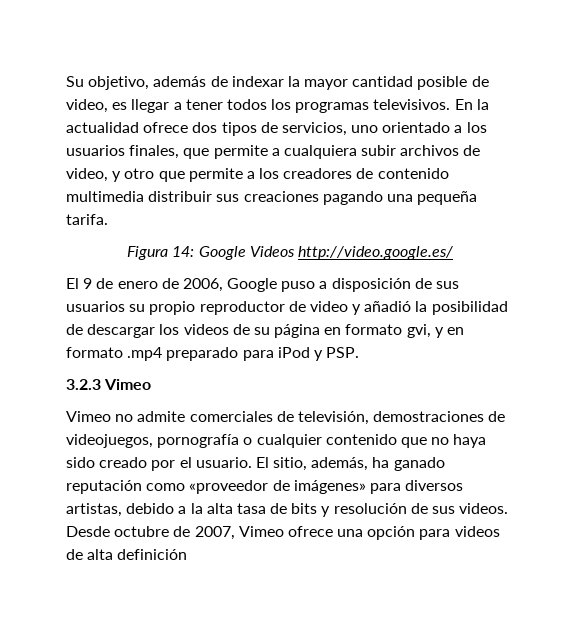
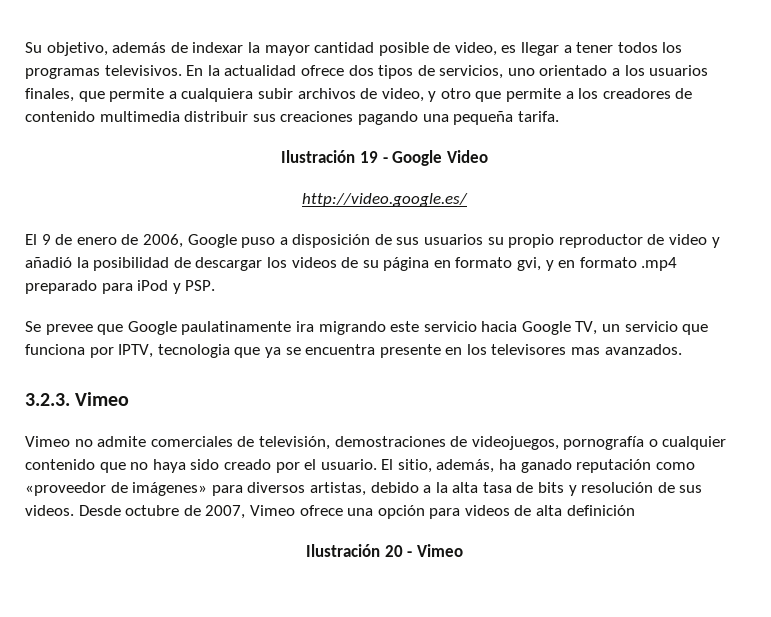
[127,246,295,260] Figura 14: Google Videos -> [281,150,488,166] Ilustración 19 - Google Video //
[66,379,101,390] 3.2.3 -> [25,321,709,335] [25,344,682,358] [25,393,70,406] Se prevee que Google paulatinamente ira migrando este servicio hacia Google TV, un servicio que funciona por IPTV, tecnologia que ya se encuentra presente en los televisores mas avanzados. // 3.2.3.
(188, 554) none -> [306,544,463,557] // Ilustración 20 - Vimeo

